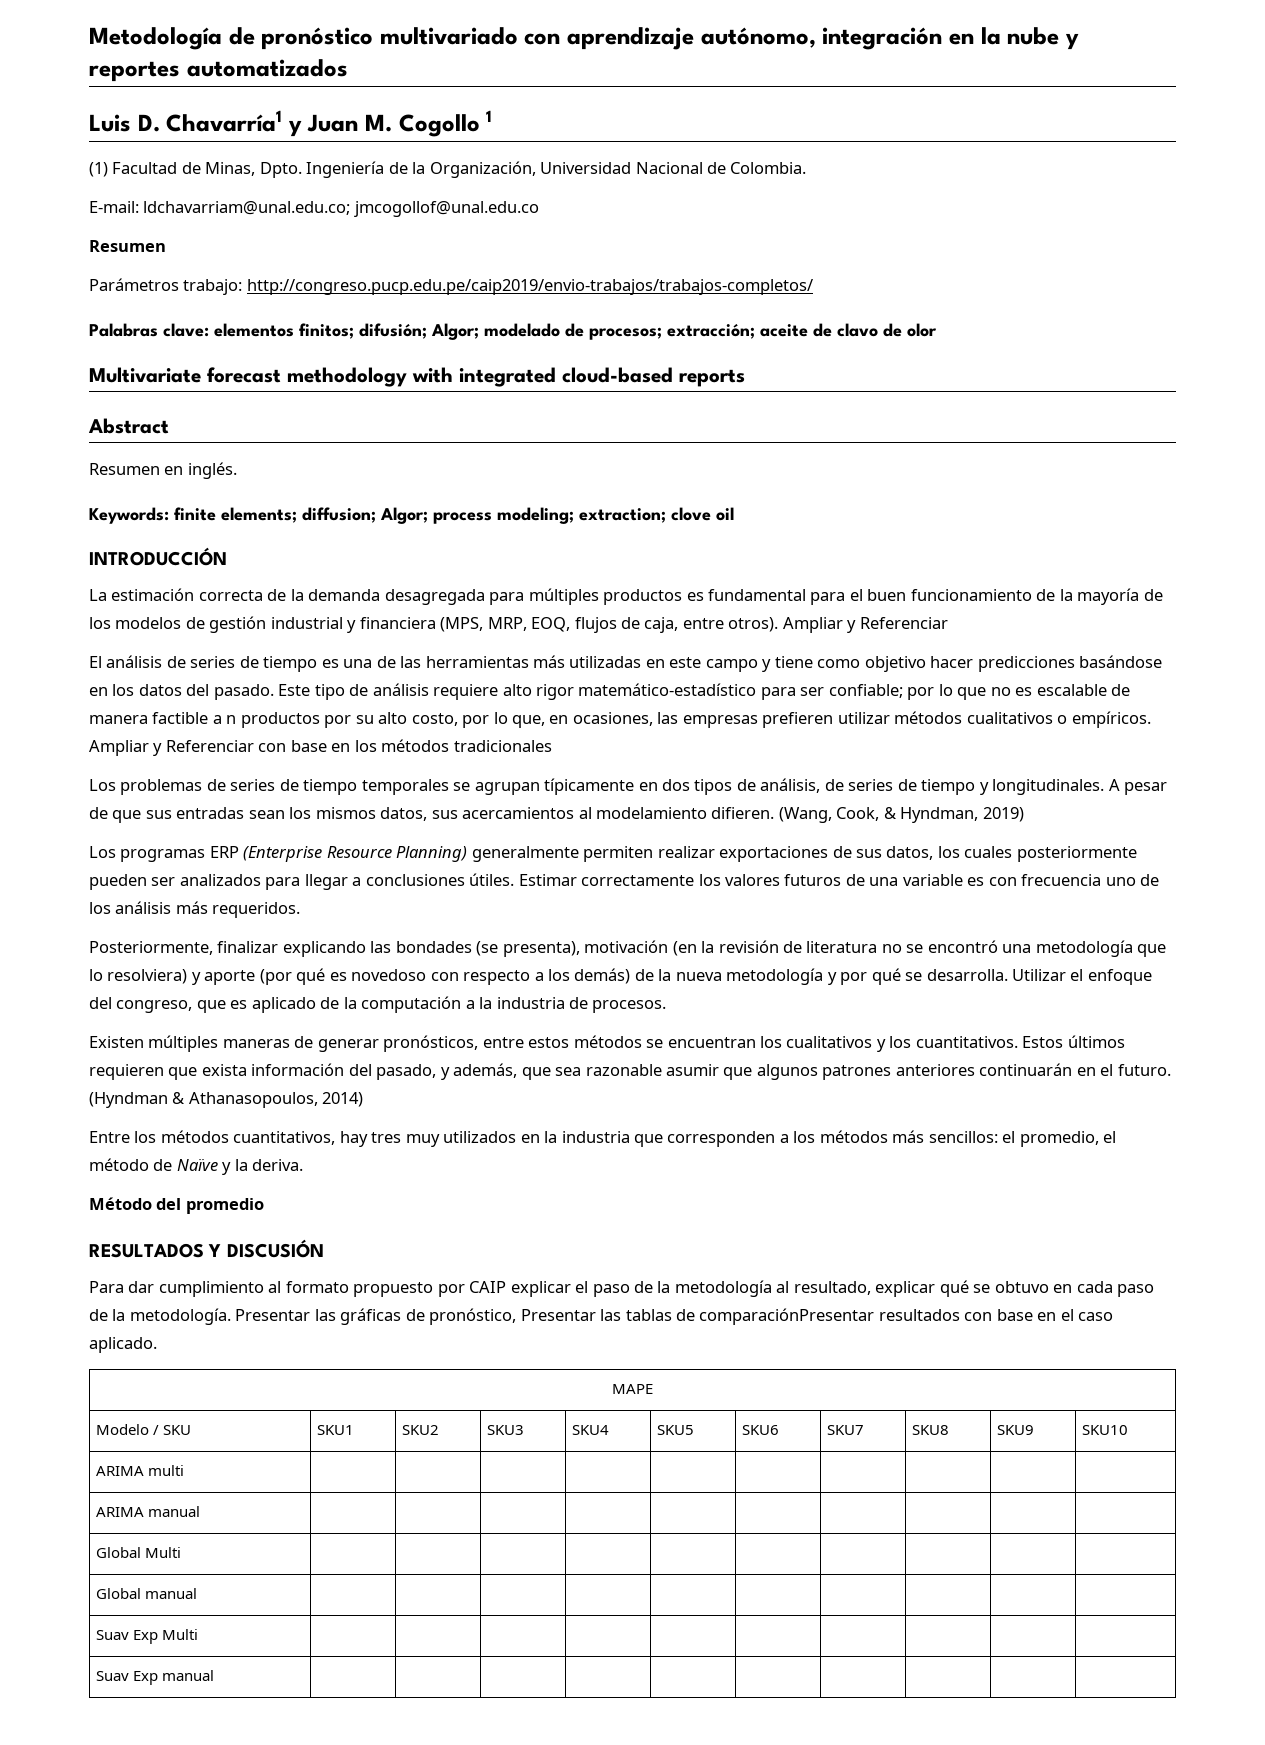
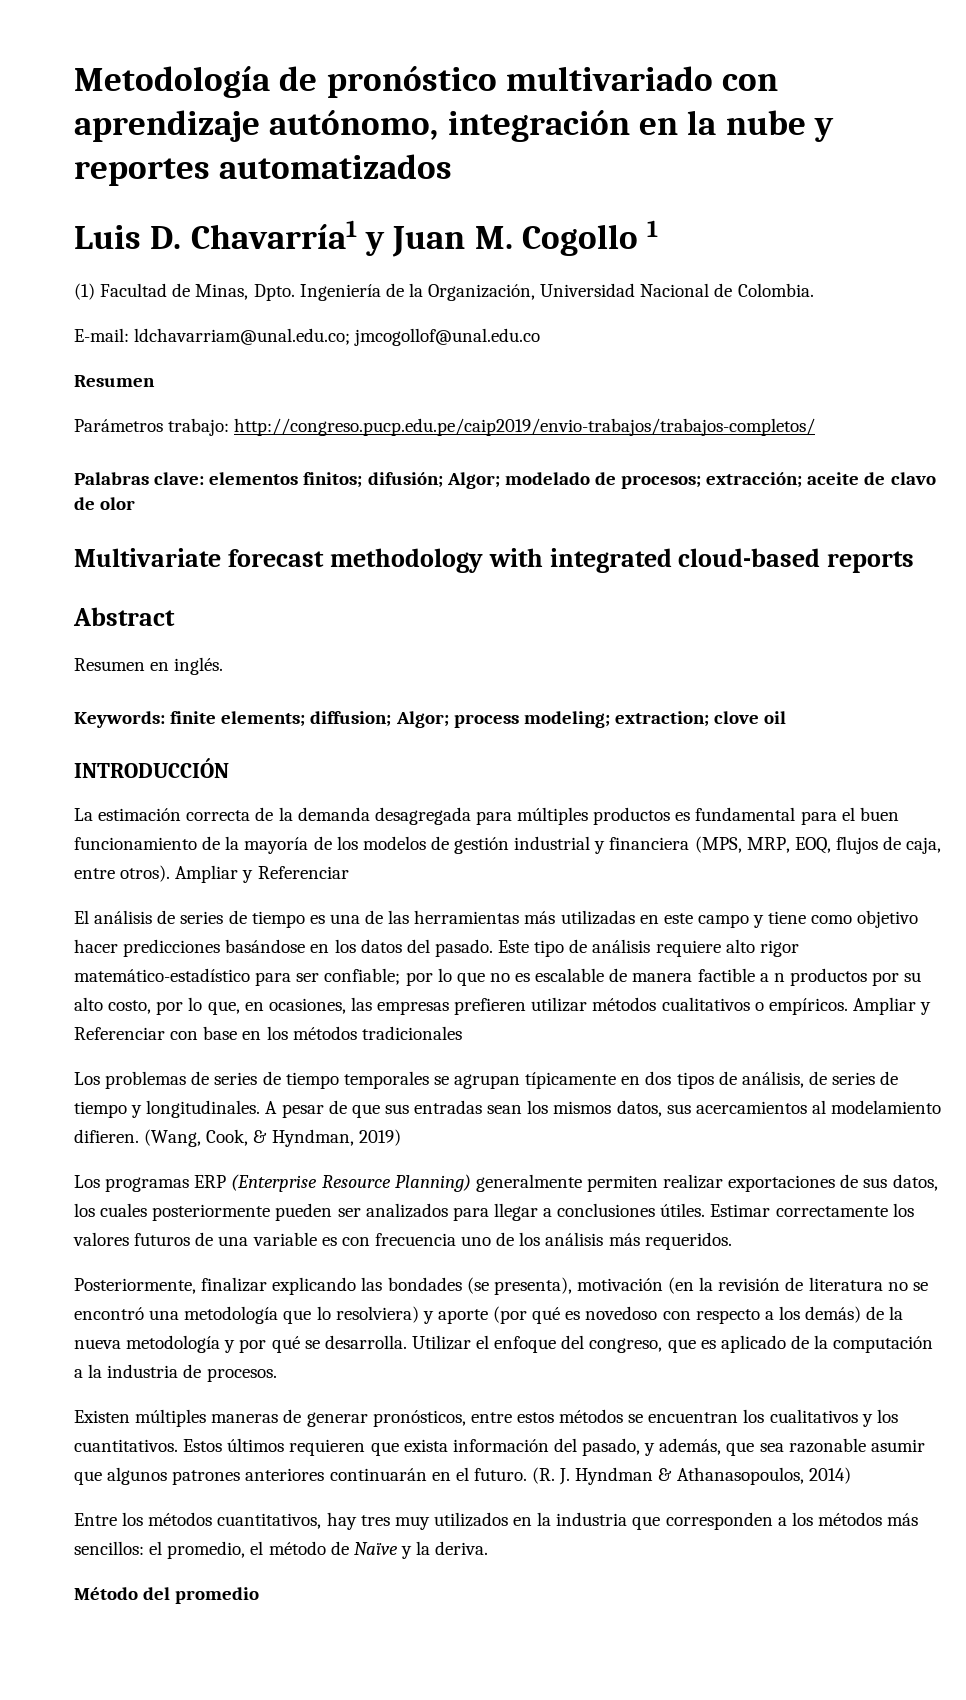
[89,1092,168,1108] (Hyndman -> [532,1467,654,1485] (R. J. Hyndman
[89,1239,324,1258] [89,1280,1155,1297] [89,1308,1114,1325] [89,1337,157,1353] [612,1384,653,1394] [95,1424,191,1435] [316,1425,354,1435] [401,1425,439,1435] [486,1425,524,1435] [571,1425,609,1435] [656,1425,694,1435] [741,1425,779,1435] [826,1425,864,1435] [911,1425,949,1435] [996,1425,1034,1435] [1081,1425,1128,1435] [95,1465,184,1476] [95,1506,200,1517] [95,1547,181,1558] [95,1588,197,1599] [95,1629,198,1644] [95,1670,214,1685] // RESULTADOS Y DISCUSIÓN // Para dar cumplimiento al formato propuesto por CAIP explicar el paso de la metodología al resultado, explicar qué se obtuvo en cada paso de la metodología. Presentar las gráficas de pronóstico, Presentar las tablas de comparaciónPresentar resultados con base en el caso aplicado. // MAPE // Modelo / SKU | SKU1 | SKU2 | SKU3 | SKU4 | SKU5 | SKU6 | SKU7 | SKU8 | SKU9 | SKU10 // ARIMA multi | | | | | | | | | | // ARIMA manual | | | | | | | | | | // Global Multi | | | | | | | | | | // Global manual | | | | | | | | | | // Suav Exp Multi | | | | | | | | | | // Suav Exp manual | | | | | | | | | | -> (260, 1595) none

